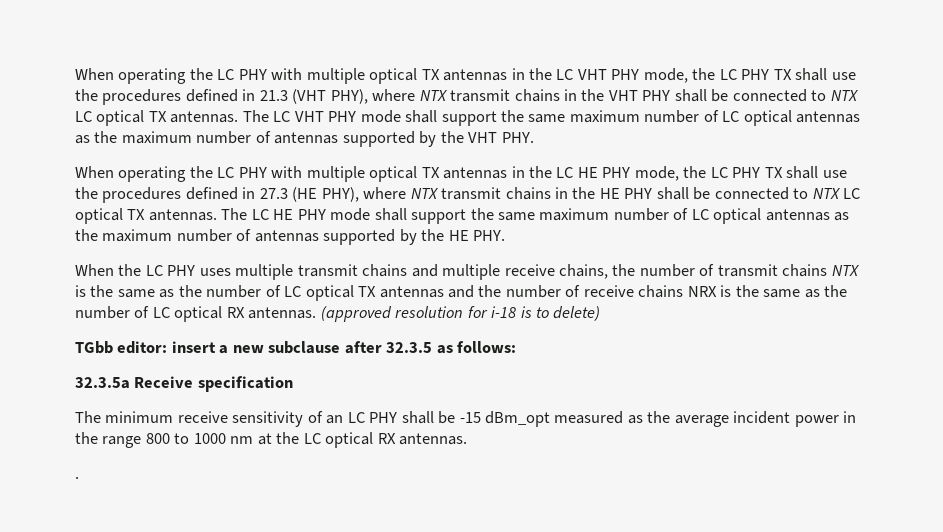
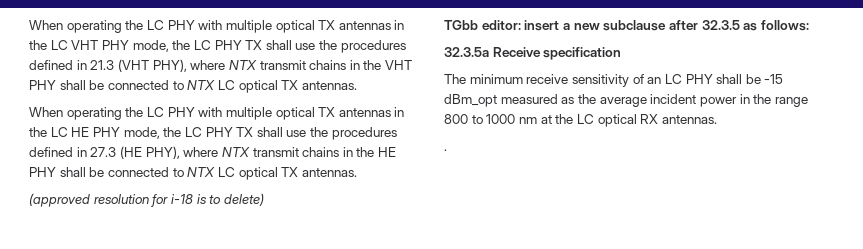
[242,110,861,126] [75,131,534,147] The LC VHT PHY mode shall support the same maximum number of LC optical antennas as the maximum number of antennas supported by the VHT PHY. -> (357, 85) none
[221,208,850,224] [75,229,506,245] [75,264,859,280] [75,285,848,301] [75,306,317,322] The LC HE PHY mode shall support the same maximum number of LC optical antennas as the maximum number of antennas supported by the HE PHY. // When the LC PHY uses multiple transmit chains and multiple receive chains, the number of transmit chains NTX is the same as the number of LC optical TX antennas and the number of receive chains NRX is the same as the number of LC optical RX antennas. -> (357, 172) //

